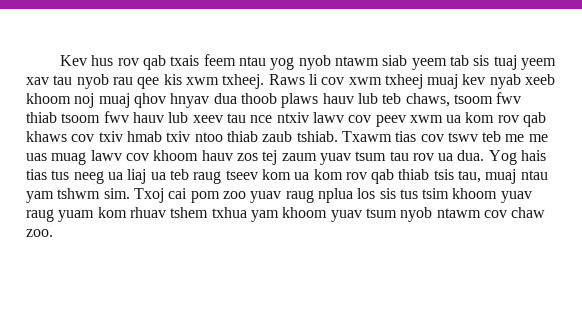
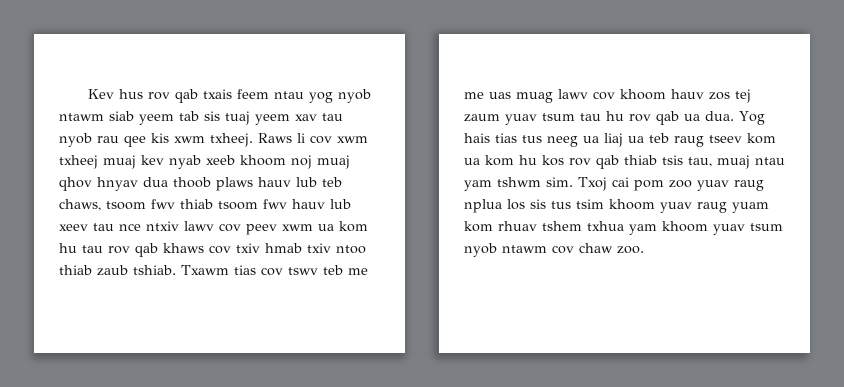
(495, 117) none -> [59,243,103,253] hu tau
[412,153,434,161] rov -> [606,111,679,125] hu rov qab
(343, 174) none -> [519,155,564,166] hu kos

